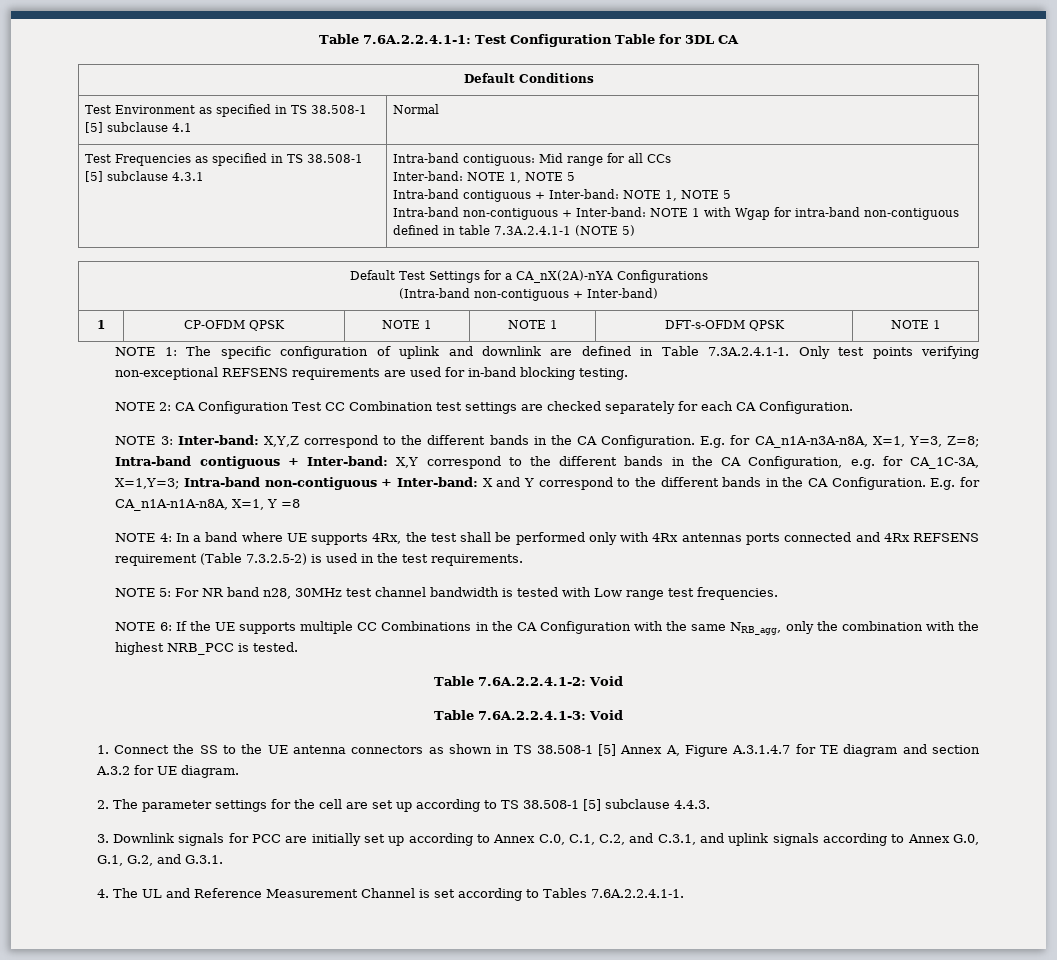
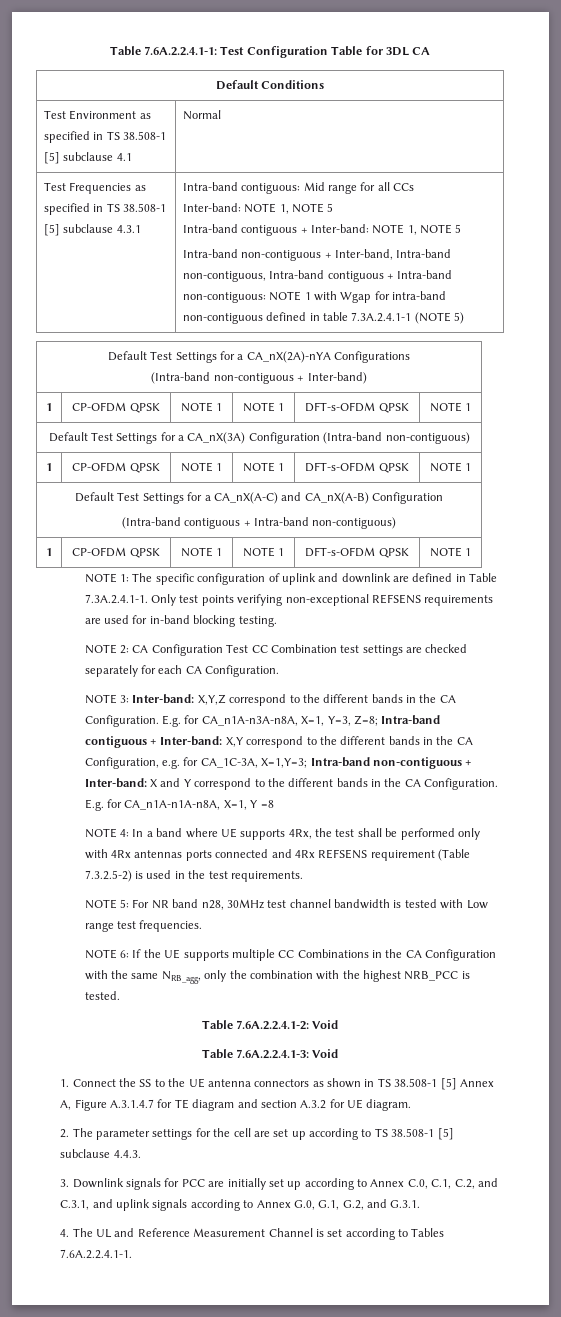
[576,207,647,217] Inter-band: -> [334,249,452,260] [182,270,453,282] [182,292,266,303] Inter-band, Intra-band non-contiguous, Intra-band contiguous + Intra-band non-contiguous:
(941, 324) none -> [48,432,470,444] [46,463,52,471] [72,462,160,473] [180,462,223,472] [242,462,285,472] [305,462,409,473] [429,462,472,472] [75,492,443,504] [121,517,397,529] [46,548,52,556] [72,547,160,558] [180,547,223,557] [242,547,285,557] [305,547,409,558] [429,547,472,557] // Default Test Settings for a CA_nX(3A) Configuration (Intra-band non-contiguous) // 1 | CP-OFDM QPSK | NOTE 1 | NOTE 1 | DFT-s-OFDM QPSK | NOTE 1 // Default Test Settings for a CA_nX(A-C) and CA_nX(A-B) Configuration // (Intra-band contiguous + Intra-band non-contiguous) // 1 | CP-OFDM QPSK | NOTE 1 | NOTE 1 | DFT-s-OFDM QPSK | NOTE 1

